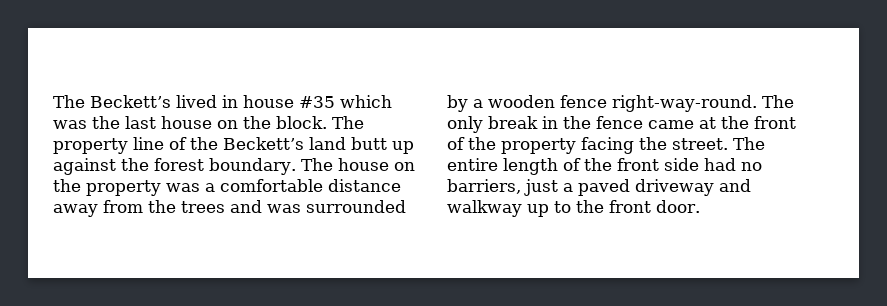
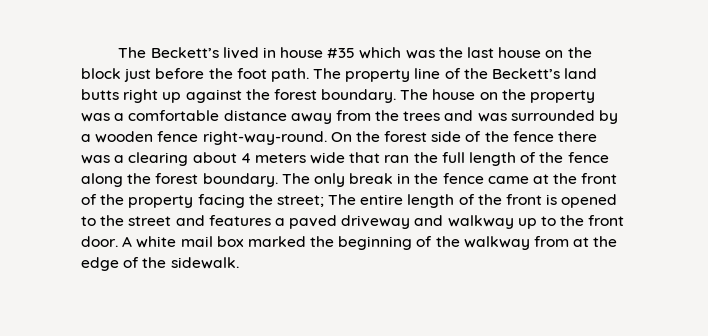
[276,116,327,129] block. -> [81,68,309,82] block just before the foot path.
[351,137,387,150] butt -> [81,89,159,103] butts right
(757, 103) none -> [330,131,598,142] [81,152,609,166] [81,173,278,187] On the forest side of the fence there was a clearing about 4 meters wide that ran the full length of the fence along the forest boundary.
[672,138,728,150] street. -> [276,195,324,207] street;
[664,158,762,171] [447,179,558,196] side had no barriers, just -> [546,194,618,208] [81,215,271,226] is opened to the street and features
(700, 206) none -> [122,236,618,250] [81,257,239,271] A white mail box marked the beginning of the walkway from at the edge of the sidewalk.

